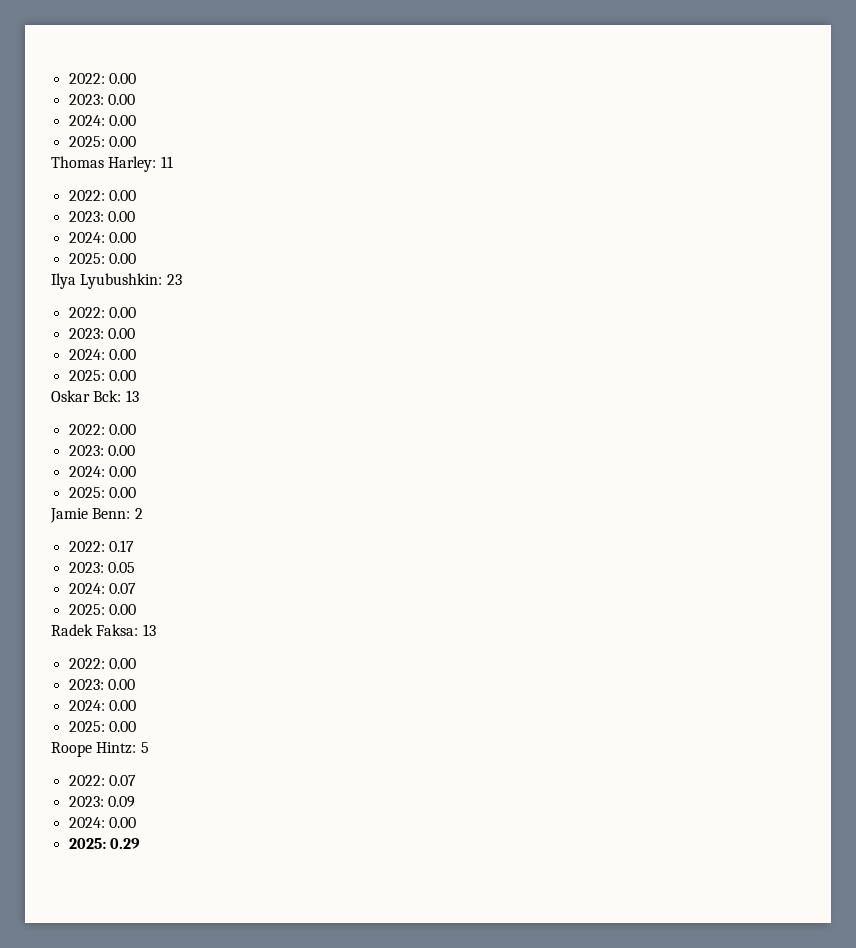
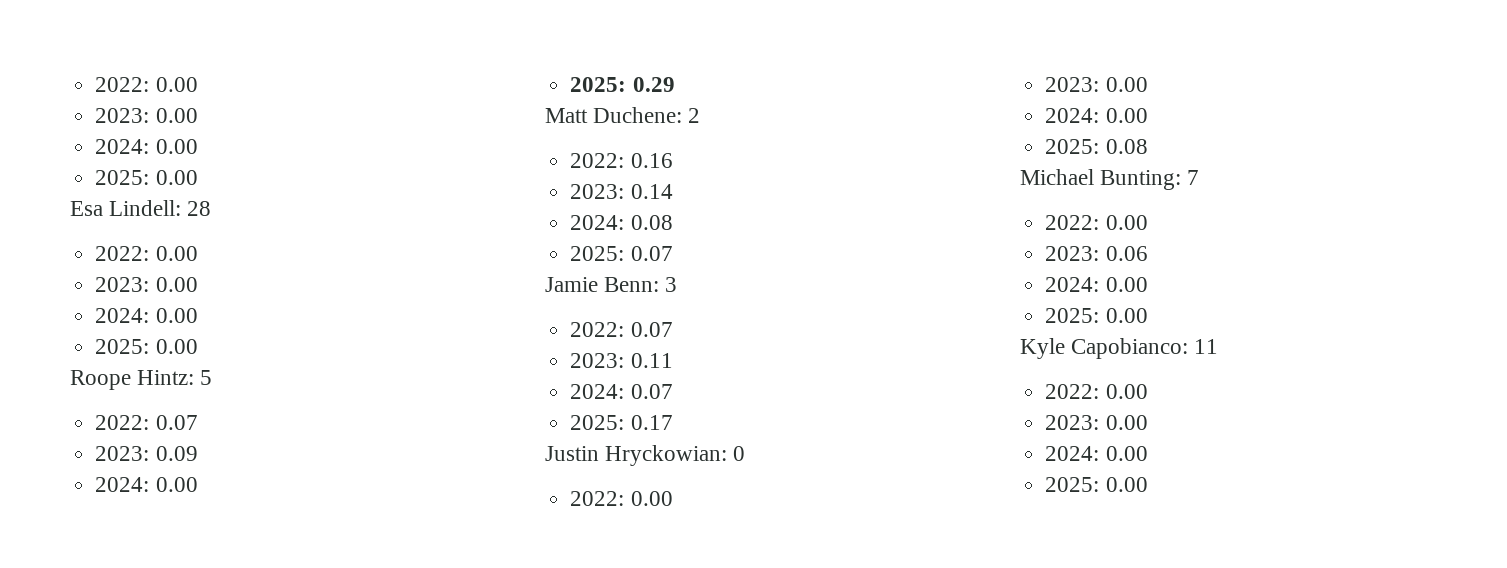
[68,73,136,84] [68,94,135,105] [68,115,136,126] [68,136,136,147] [51,156,173,172] [68,190,136,201] [68,211,135,222] [68,232,136,243] [68,253,136,264] [51,273,182,289] [68,307,136,318] [68,328,135,339] [68,349,136,360] [68,370,136,381] [51,390,139,402] [68,424,136,435] [68,445,135,456] [68,466,136,477] [68,487,136,498] [50,508,143,523] [68,540,134,552] [68,562,135,573] [68,583,136,594] [68,604,136,615] [51,624,156,636] 2022: 0.00 // 2023: 0.00 // 2024: 0.00 // 2025: 0.00 // Thomas Harley: 11 // 2022: 0.00 // 2023: 0.00 // 2024: 0.00 // 2025: 0.00 // Ilya Lyubushkin: 23 // 2022: 0.00 // 2023: 0.00 // 2024: 0.00 // 2025: 0.00 // Oskar Bck: 13 // 2022: 0.00 // 2023: 0.00 // 2024: 0.00 // 2025: 0.00 // Jamie Benn: 2 // 2022: 0.17 // 2023: 0.05 // 2024: 0.07 // 2025: 0.00 // Radek Faksa: 13 -> [95,77,198,92] [95,108,198,123] [95,139,198,154] [95,170,198,185] [70,200,212,216] 2022: 0.00 // 2023: 0.00 // 2024: 0.00 // 2025: 0.00 // Esa Lindell: 28
(140, 843) none -> [545,107,701,123] [570,153,673,168] [570,184,673,199] [570,215,673,230] [570,246,673,261] [545,277,678,292] [570,322,673,337] [570,353,673,368] [570,384,673,399] [570,415,673,430] [545,445,746,466] [570,491,673,506] [1045,77,1148,92] [1045,108,1148,123] [1045,139,1148,154] [1020,169,1200,190] [1045,215,1148,230] [1045,246,1148,261] [1045,277,1148,292] [1045,308,1148,323] [1020,338,1219,359] [1045,384,1148,399] [1045,415,1148,430] [1045,446,1148,461] [1045,477,1148,492] // Matt Duchene: 2 // 2022: 0.16 // 2023: 0.14 // 2024: 0.08 // 2025: 0.07 // Jamie Benn: 3 // 2022: 0.07 // 2023: 0.11 // 2024: 0.07 // 2025: 0.17 // Justin Hryckowian: 0 // 2022: 0.00 // 2023: 0.00 // 2024: 0.00 // 2025: 0.08 // Michael Bunting: 7 // 2022: 0.00 // 2023: 0.06 // 2024: 0.00 // 2025: 0.00 // Kyle Capobianco: 11 // 2022: 0.00 // 2023: 0.00 // 2024: 0.00 // 2025: 0.00

